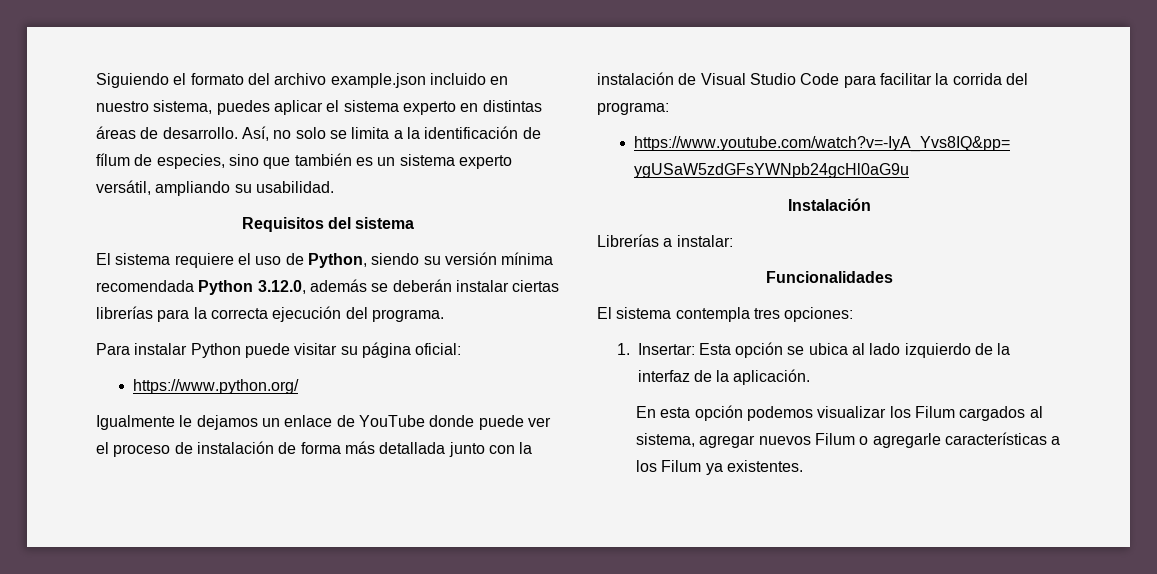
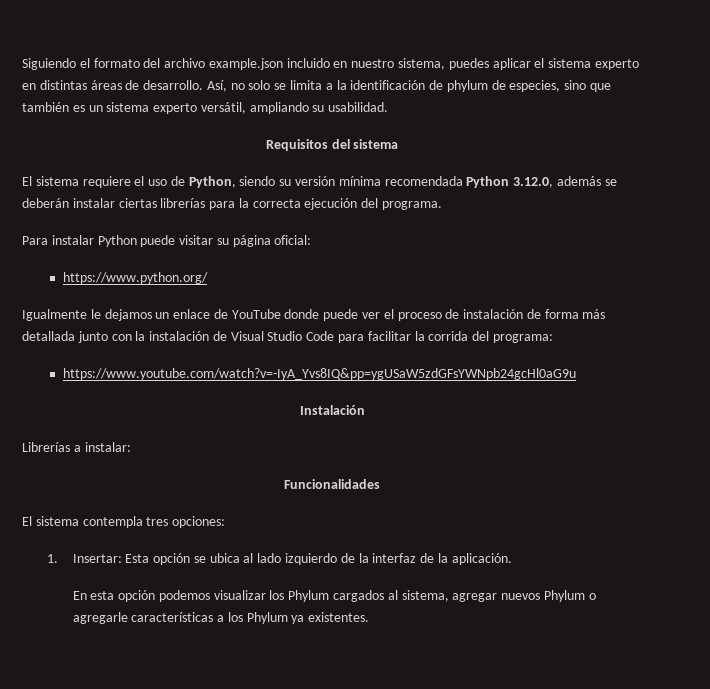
[96,153,130,166] fílum -> [446,80,488,92] phylum
[914,406,955,418] Filum -> [288,590,330,602] Phylum
[814,433,855,445] Filum -> [543,590,585,602] Phylum
[661,460,702,472] Filum -> [246,612,288,624] Phylum

